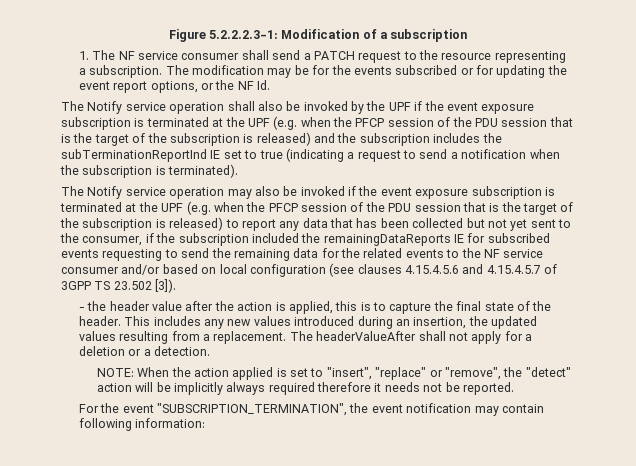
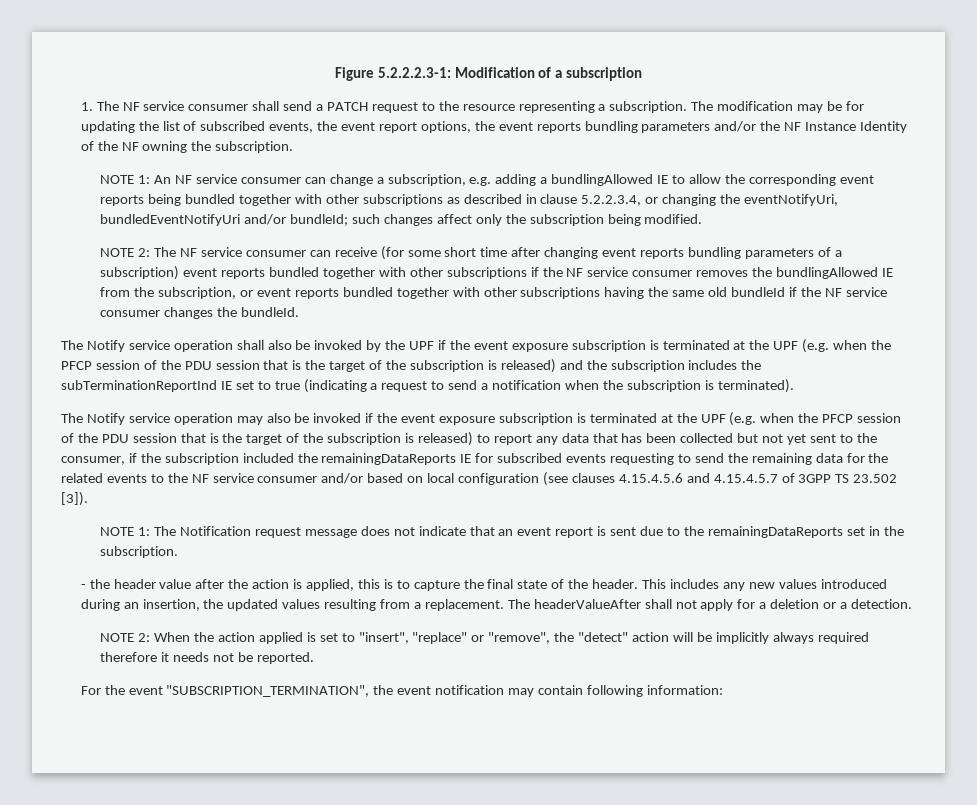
[331,65,567,78] [78,80,271,93] the events subscribed or for updating the event report options, or the NF Id. -> [80,121,908,133] [80,141,294,153] [100,174,874,186] [100,194,839,206] [100,214,703,226] [100,246,842,260] [100,266,893,280] [100,287,887,299] [100,307,300,319] updating the list of subscribed events, the event report options, the event reports bundling parameters and/or the NF Instance Identity of the NF owning the subscription. // NOTE 1: An NF service consumer can change a subscription, e.g. adding a bundlingAllowed IE to allow the corresponding event reports being bundled together with other subscriptions as described in clause 5.2.2.3.4, or changing the eventNotifyUri, bundledEventNotifyUri and/or bundleId; such changes affect only the subscription being modified. // NOTE 2: The NF service consumer can receive (for some short time after changing event reports bundling parameters of a subscription) event reports bundled together with other subscriptions if the NF service consumer removes the bundlingAllowed IE from the subscription, or event reports bundled together with other subscriptions having the same old bundleId if the NF service consumer changes the bundleId.
(177, 286) none -> [100,526,904,538] [100,546,179,558] // NOTE 1: The Notification request message does not indicate that an event report is sent due to the remainingDataReports set in the subscription.
[96,368,134,377] NOTE: -> [100,633,151,642] NOTE 2:

